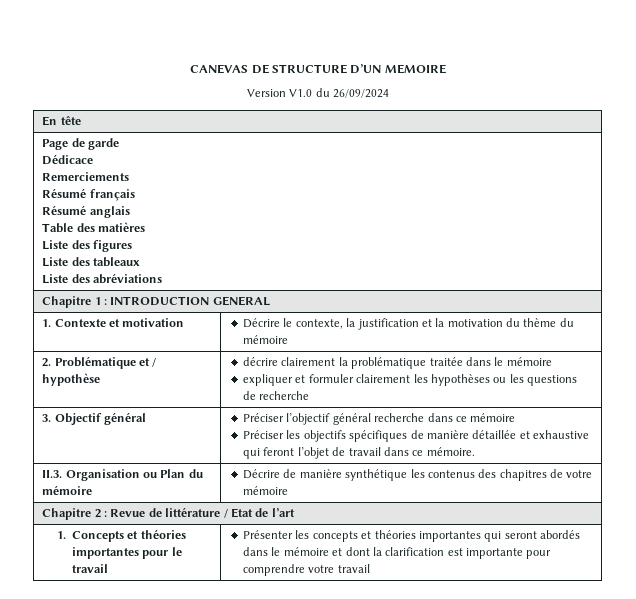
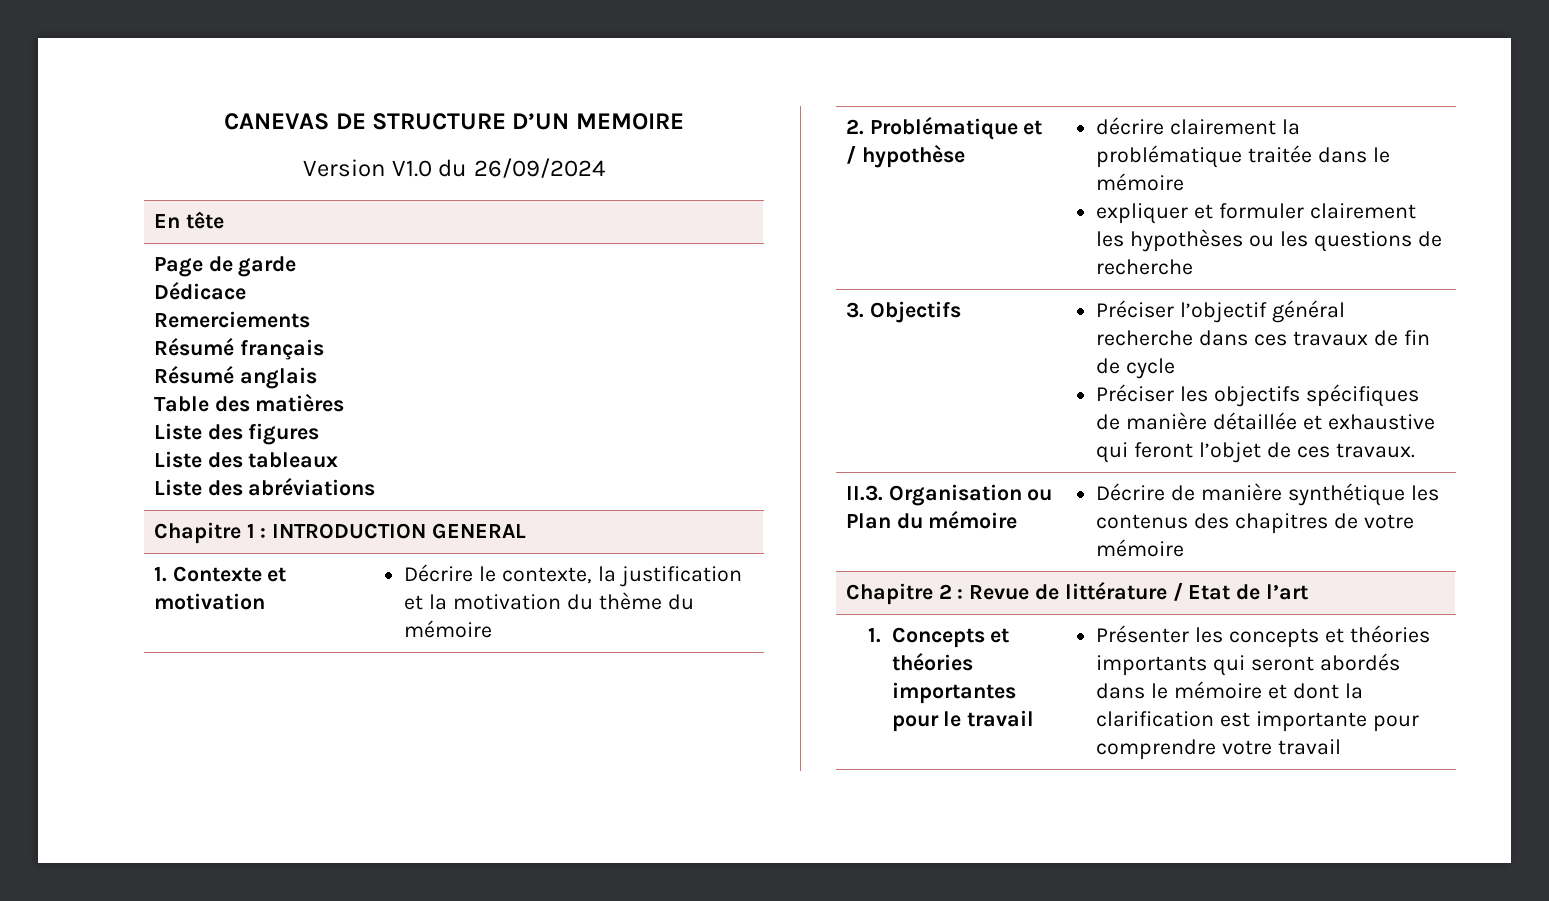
[54,413,147,425] Objectif général -> [869,301,961,323] Objectifs
[455,413,516,422] ce mémoire -> [1254,330,1430,346] [1096,358,1176,379] ces travaux de fin de cycle
[348,447,475,456] travail dans ce mémoire. -> [1296,443,1415,458] ces travaux.
[418,531,481,542] importantes -> [1096,655,1208,676] importants

